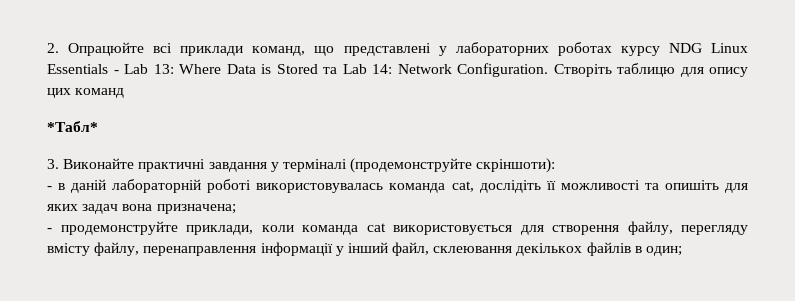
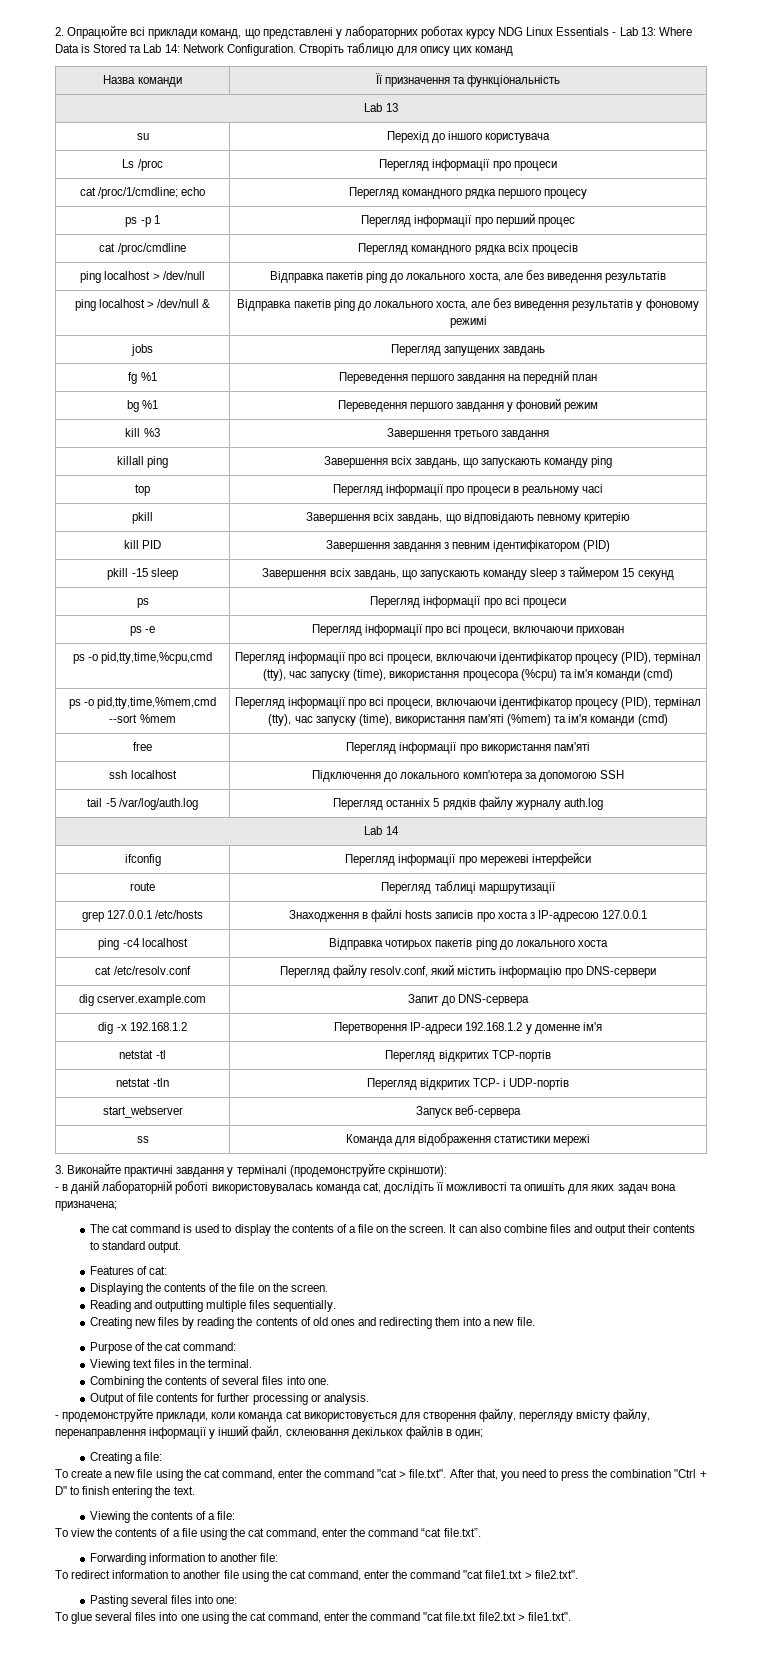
[47,121,98,132] // *Табл* -> [103,75,182,87] [375,73,561,87] [364,103,398,112] [136,133,149,140] [386,131,551,143] [122,159,163,171] [379,159,557,171] [79,187,206,199] [348,187,588,199] [125,215,160,227] [361,213,575,227] [99,243,186,255] [358,243,578,255] [80,271,205,283] [270,270,666,283] [74,299,211,311] [237,298,699,311] [449,316,487,328] [131,344,153,356] [390,344,546,356] [128,372,157,384] [338,370,598,384] [126,400,159,412] [337,398,599,412] [125,428,160,437] [386,428,550,440] [116,456,169,468] [323,456,613,468] [135,484,150,496] [332,484,604,496] [132,512,153,524] [306,512,630,524] [123,540,162,549] [325,540,611,552] [107,568,178,580] [262,566,674,580] [136,598,149,608] [370,596,566,608] [129,626,156,636] [311,624,625,636] [72,652,213,664] [234,652,702,664] [262,669,674,681] [68,697,217,709] [109,714,176,723] [234,697,702,709] [268,714,668,726] [133,742,152,751] [346,742,590,754] [109,770,177,779] [312,770,624,782] [87,798,198,810] [333,796,603,810] [364,826,399,835] [124,854,161,866] [345,852,591,866] [130,882,155,891] [381,881,556,894] [81,910,204,922] [289,908,647,922] [98,938,188,950] [329,938,608,950] [95,966,191,975] [279,964,657,978] [78,994,207,1006] [408,994,529,1006] [98,1022,187,1034] [334,1022,602,1034] [119,1050,166,1059] [385,1050,551,1062] [116,1078,169,1087] [366,1078,570,1090] [102,1106,183,1118] [415,1105,522,1118] [136,1136,149,1143] [345,1133,591,1146] // Назва команди | Її призначення та функціональність // Lab 13 // su | Перехід до іншого користувача // Ls /proc | Перегляд інформації про процеси // cat /proc/1/cmdline; echo | Перегляд командного рядка першого процесу // ps -p 1 | Перегляд інформації про перший процес // cat /proc/cmdline | Перегляд командного рядка всіх процесів // ping localhost > /dev/null | Відправка пакетів ping до локального хоста, але без виведення результатів // ping localhost > /dev/null & | Відправка пакетів ping до локального хоста, але без виведення результатів у фоновому режимі // jobs | Перегляд запущених завдань // fg %1 | Переведення першого завдання на передній план // bg %1 | Переведення першого завдання у фоновий режим // kill %3 | Завершення третього завдання // killall ping | Завершення всіх завдань, що запускають команду ping // top | Перегляд інформації про процеси в реальному часі // pkill | Завершення всіх завдань, що відповідають певному критерію // kill PID | Завершення завдання з певним ідентифікатором (PID) // pkill -15 sleep | Завершення всіх завдань, що запускають команду sleep з таймером 15 секунд // ps | Перегляд інформації про всі процеси // ps -e | Перегляд інформації про всі процеси, включаючи прихован // ps -o pid,tty,time,%cpu,cmd | Перегляд інформації про всі процеси, включаючи ідентифікатор процесу (PID), термінал (tty), час запуску (time), використання процесора (%cpu) та ім'я команди (cmd) // ps -o pid,tty,time,%mem,cmd --sort %mem | Перегляд інформації про всі процеси, включаючи ідентифікатор процесу (PID), термінал (tty), час запуску (time), використання пам'яті (%mem) та ім'я команди (cmd) // free | Перегляд інформації про використання пам'яті // ssh localhost | Підключення до локального комп'ютера за допомогою SSH // tail -5 /var/log/auth.log | Перегляд останніх 5 рядків файлу журналу auth.log // Lab 14 // ifconfig | Перегляд інформації про мережеві інтерфейси // route | Перегляд таблиці маршрутизації // grep 127.0.0.1 /etc/hosts | Знаходження в файлі hosts записів про хоста з IP-адресою 127.0.0.1 // ping -c4 localhost | Відправка чотирьох пакетів ping до локального хоста // cat /etc/resolv.conf | Перегляд файлу resolv.conf, який містить інформацію про DNS-сервери // dig cserver.example.com | Запит до DNS-сервера // dig -x 192.168.1.2 | Перетворення IP-адреси 192.168.1.2 у доменне ім'я // netstat -tl | Перегляд відкритих TCP-портів // netstat -tln | Перегляд відкритих TCP- і UDP-портів // start_webserver | Запуск веб-сервера // ss | Команда для відображення статистики мережі
(236, 209) none -> [89,1224,696,1236] [89,1241,182,1253] [89,1266,168,1275] [89,1283,328,1295] [89,1300,337,1312] [89,1317,535,1329] [89,1342,237,1354] [89,1359,253,1371] [89,1376,329,1388] [89,1393,369,1405] // The cat command is used to display the contents of a file on the screen. It can also combine files and output their contents to standard output. // Features of cat: // Displaying the contents of the file on the screen. // Reading and outputting multiple files sequentially. // Creating new files by reading the contents of old ones and redirecting them into a new file. // Purpose of the cat command: // Viewing text files in the terminal. // Combining the contents of several files into one. // Output of file contents for further processing or analysis.
(683, 251) none -> [89,1452,163,1464] [55,1469,707,1481] [55,1486,195,1498] [89,1511,236,1523] [55,1528,481,1540] [89,1553,279,1565] [55,1570,578,1582] [89,1595,238,1607] [55,1612,571,1624] // Creating a file: // To create a new file using the cat command, enter the command "cat > file.txt". After that, you need to press the combination "Ctrl + D" to finish entering the text. // Viewing the contents of a file: // To view the contents of a file using the cat command, enter the command “cat file.txt”. // Forwarding information to another file: // To redirect information to another file using the cat command, enter the command "cat file1.txt > file2.txt". // Pasting several files into one: // To glue several files into one using the cat command, enter the command "cat file.txt file2.txt > file1.txt".

